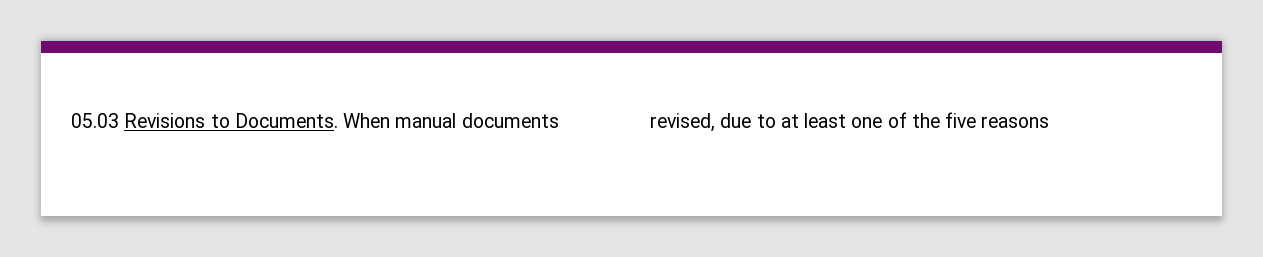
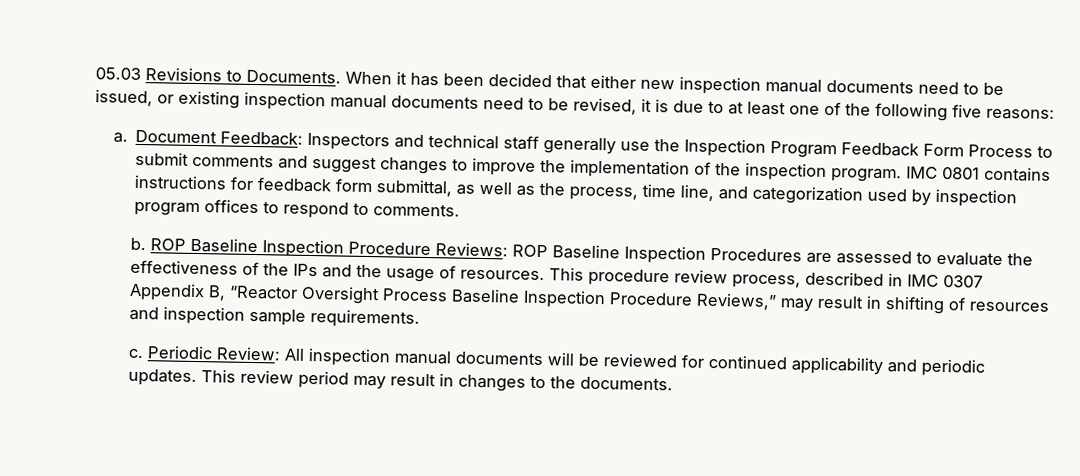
[395,113,715,132] manual documents revised, -> [396,71,1004,96] [95,89,669,115] it has been decided that either new inspection manual documents need to be issued, or existing inspection manual documents need to be revised, it is
[945,112,1050,128] five reasons -> [875,102,1055,122] [112,129,1054,159] [135,151,1052,183] [134,174,1018,208] [134,199,461,219] [129,237,1033,267] [129,259,983,289] [128,282,1049,315] [128,306,420,328] [127,345,985,377] [127,368,673,392] following five reasons: // a. Document Feedback: Inspectors and technical staff generally use the Inspection Program Feedback Form Process to submit comments and suggest changes to improve the implementation of the inspection program. IMC 0801 contains instructions for feedback form submittal, as well as the process, time line, and categorization used by inspection program offices to respond to comments. // b. ROP Baseline Inspection Procedure Reviews: ROP Baseline Inspection Procedures are assessed to evaluate the effectiveness of the IPs and the usage of resources. This procedure review process, described in IMC 0307 Appendix B, “Reactor Oversight Process Baseline Inspection Procedure Reviews,” may result in shifting of resources and inspection sample requirements. // c. Periodic Review: All inspection manual documents will be reviewed for continued applicability and periodic updates. This review period may result in changes to the documents.

